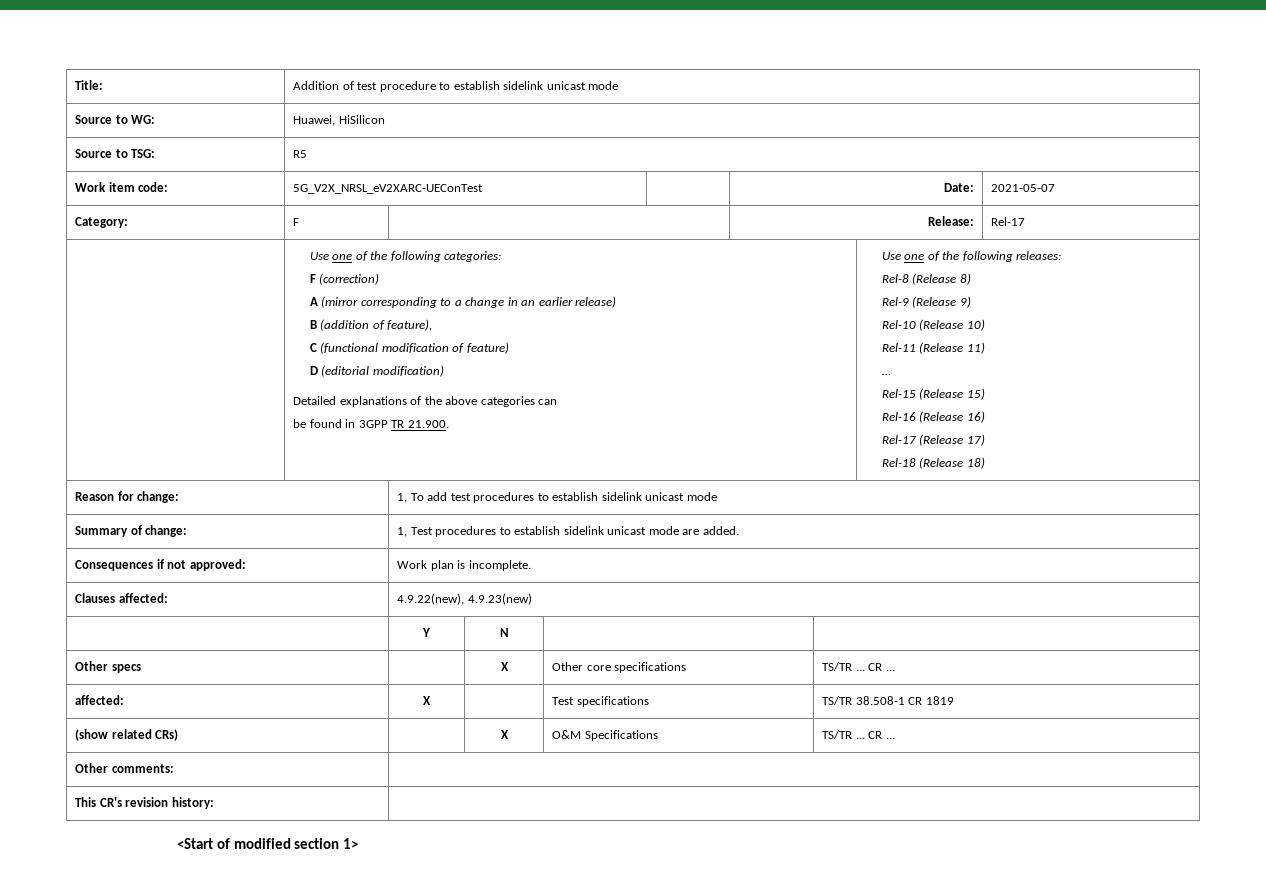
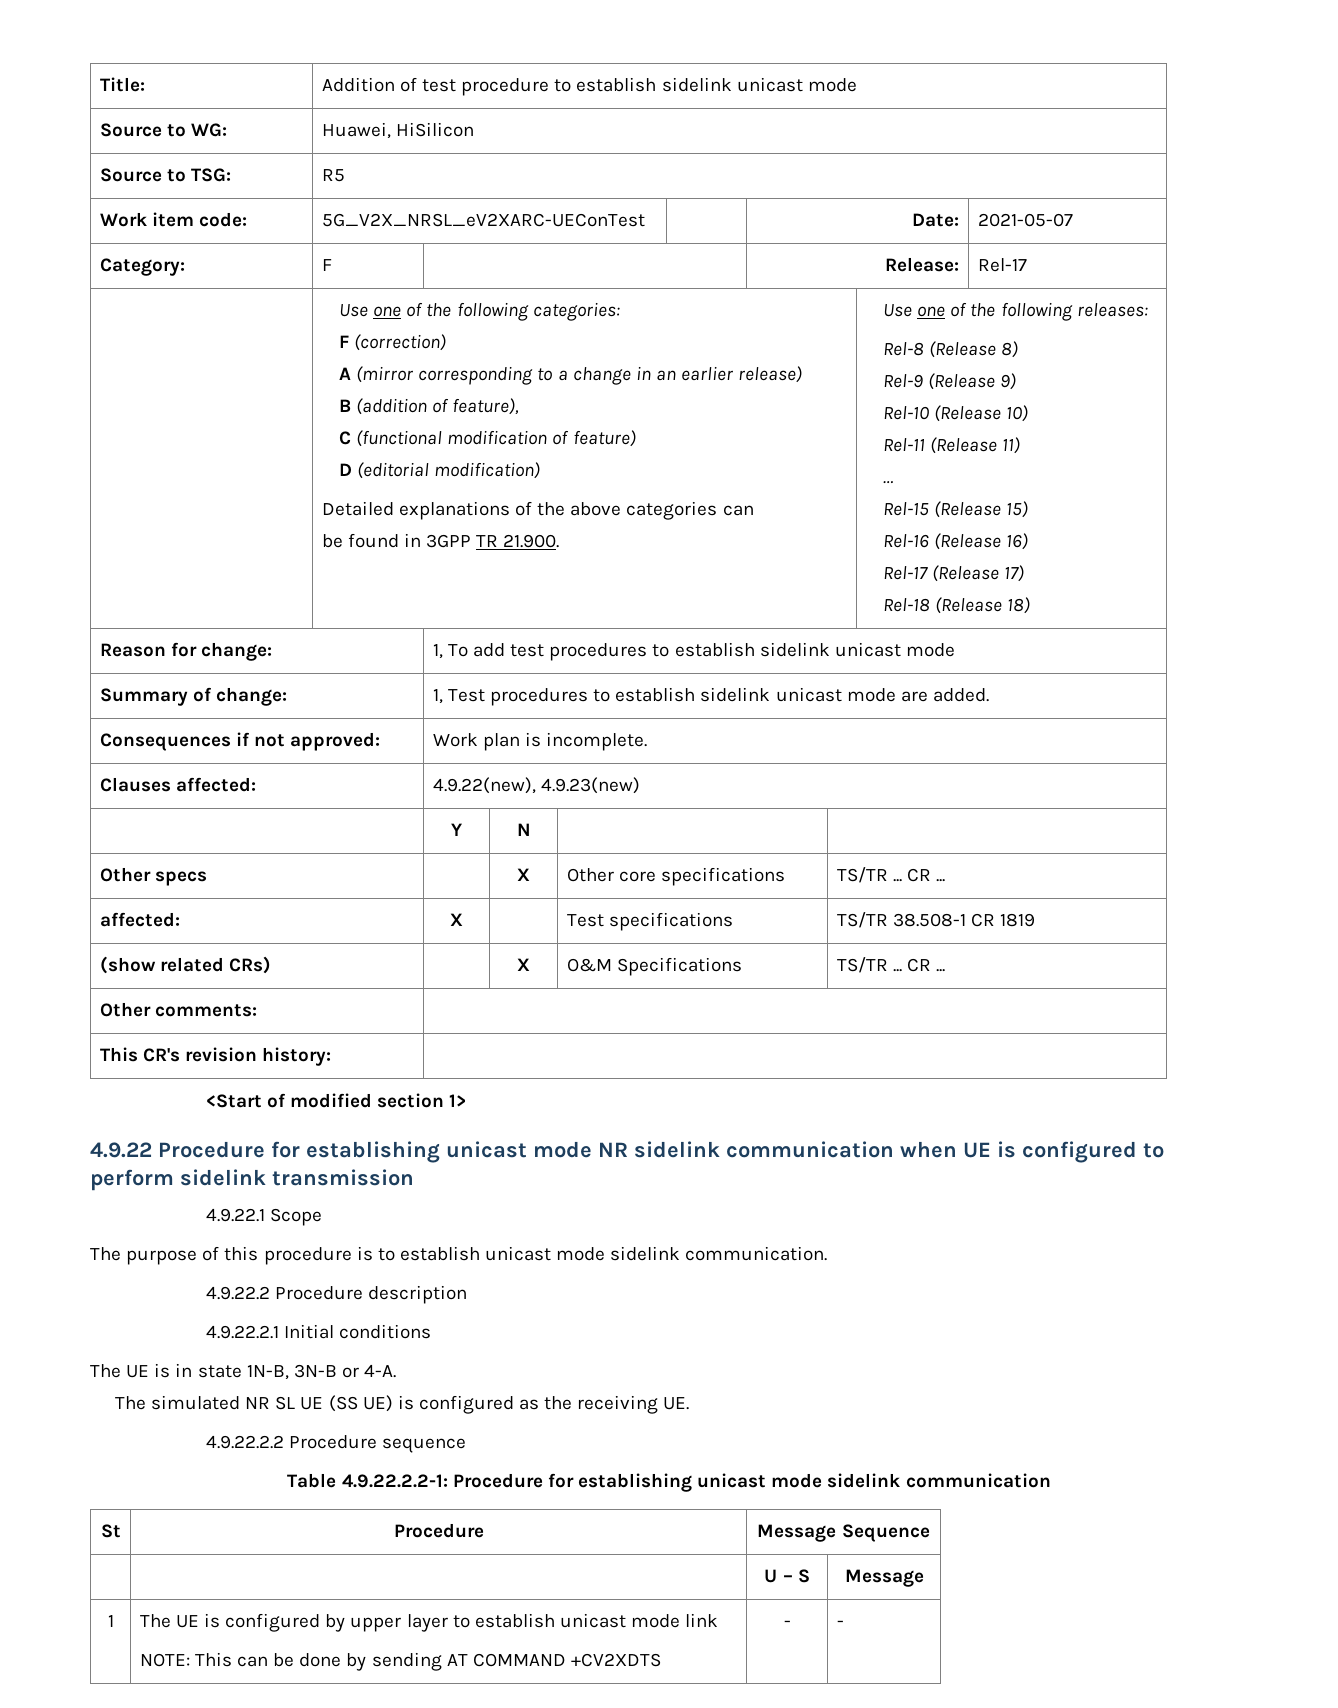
(359, 843) none -> [90,1141,1164,1163] [90,1169,414,1191] [205,1208,322,1226] [90,1246,828,1265] [205,1285,467,1304] [205,1324,431,1339] [90,1363,397,1380] [114,1395,690,1414] [205,1435,466,1453] [287,1473,1051,1492] [100,1524,121,1538] [393,1523,484,1538] [757,1524,930,1542] [764,1569,810,1583] [844,1569,924,1587] [107,1615,114,1627] [139,1613,719,1632] [139,1652,661,1671] [783,1620,791,1627] [836,1620,844,1627] // 4.9.22 Procedure for establishing unicast mode NR sidelink communication when UE is configured to perform sidelink transmission // 4.9.22.1 Scope // The purpose of this procedure is to establish unicast mode sidelink communication. // 4.9.22.2 Procedure description // 4.9.22.2.1 Initial conditions // The UE is in state 1N-B, 3N-B or 4-A. // The simulated NR SL UE (SS UE) is configured as the receiving UE. // 4.9.22.2.2 Procedure sequence // Table 4.9.22.2.2-1: Procedure for establishing unicast mode sidelink communication // St | Procedure | Message Sequence // | | U – S | Message // 1 | The UE is configured by upper layer to establish unicast mode link // NOTE: This can be done by sending AT COMMAND +CV2XDTS | - | -

